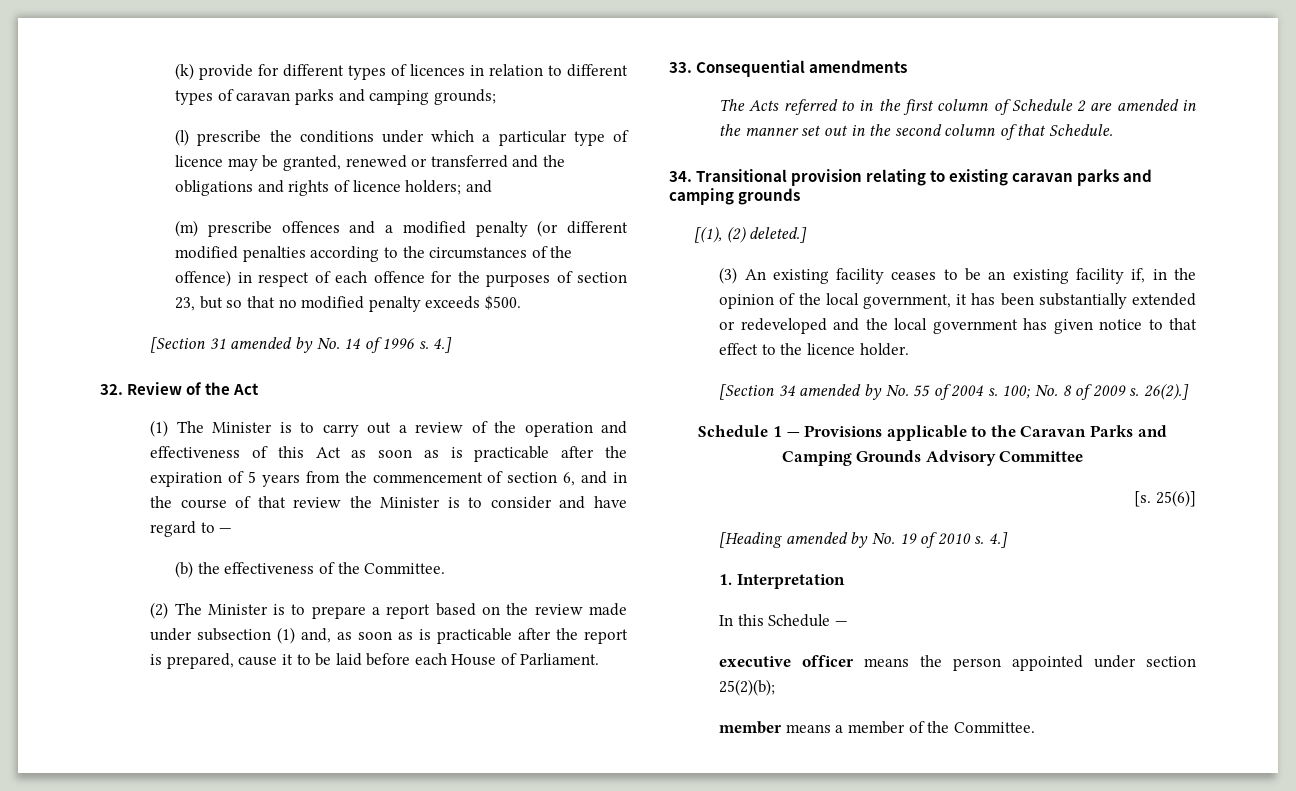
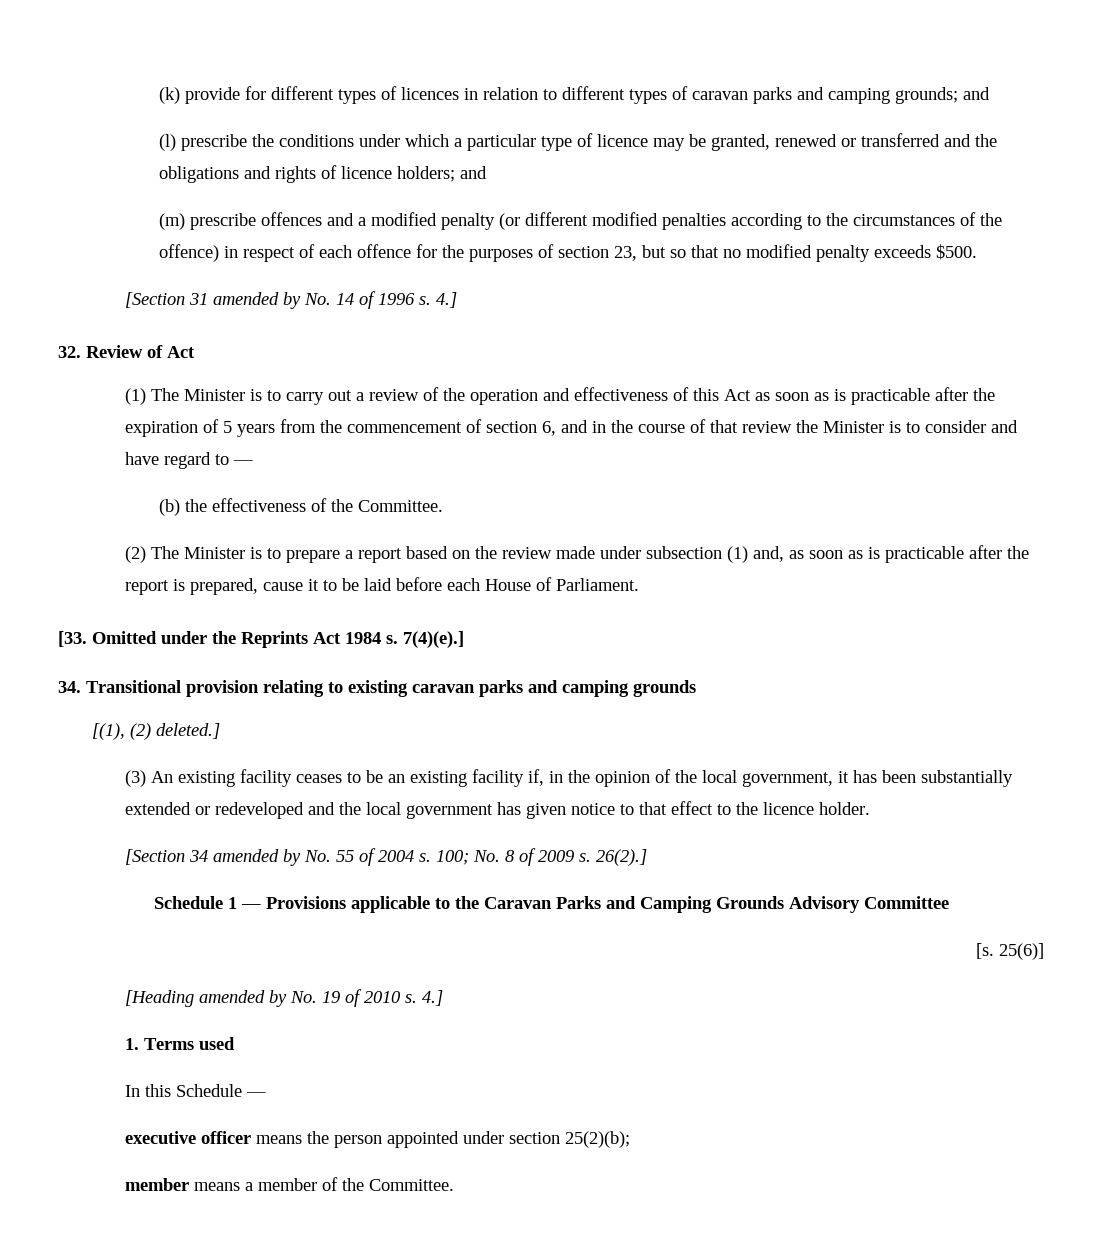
(496, 97) none -> [962,87,990,100] and
[205,382,231,395] the -> (163, 351) none
[669,60,908,77] [719,99,1196,115] [719,124,1114,140] 33. Consequential amendments // The Acts referred to in the first column of Schedule 2 are amended in the manner set out in the second column of that Schedule. -> [58,631,464,648] [33. Omitted under the Reprints Act 1984 s. 7(4)(e).]
[736,574,845,589] Interpretation -> [144,1037,236,1050] Terms used

